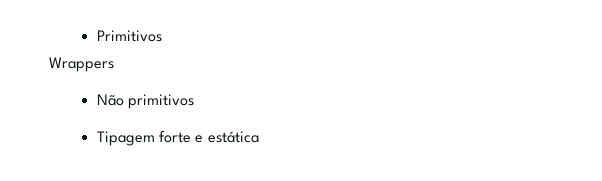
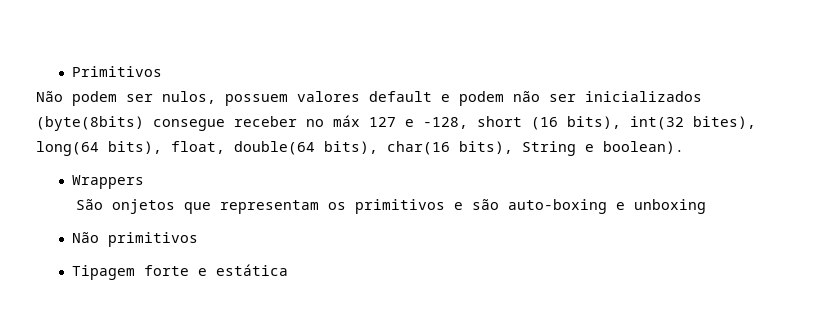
[49,57,114,72] Wrappers -> [36,91,702,106] [36,115,756,131] [36,141,684,156] [72,175,145,189] [76,199,707,214] Não podem ser nulos, possuem valores default e podem não ser inicializados (byte(8bits) consegue receber no máx 127 e -128, short (16 bits), int(32 bites), long(64 bits), float, double(64 bits), char(16 bits), String e boolean). // Wrappers // São onjetos que representam os primitivos e são auto-boxing e unboxing

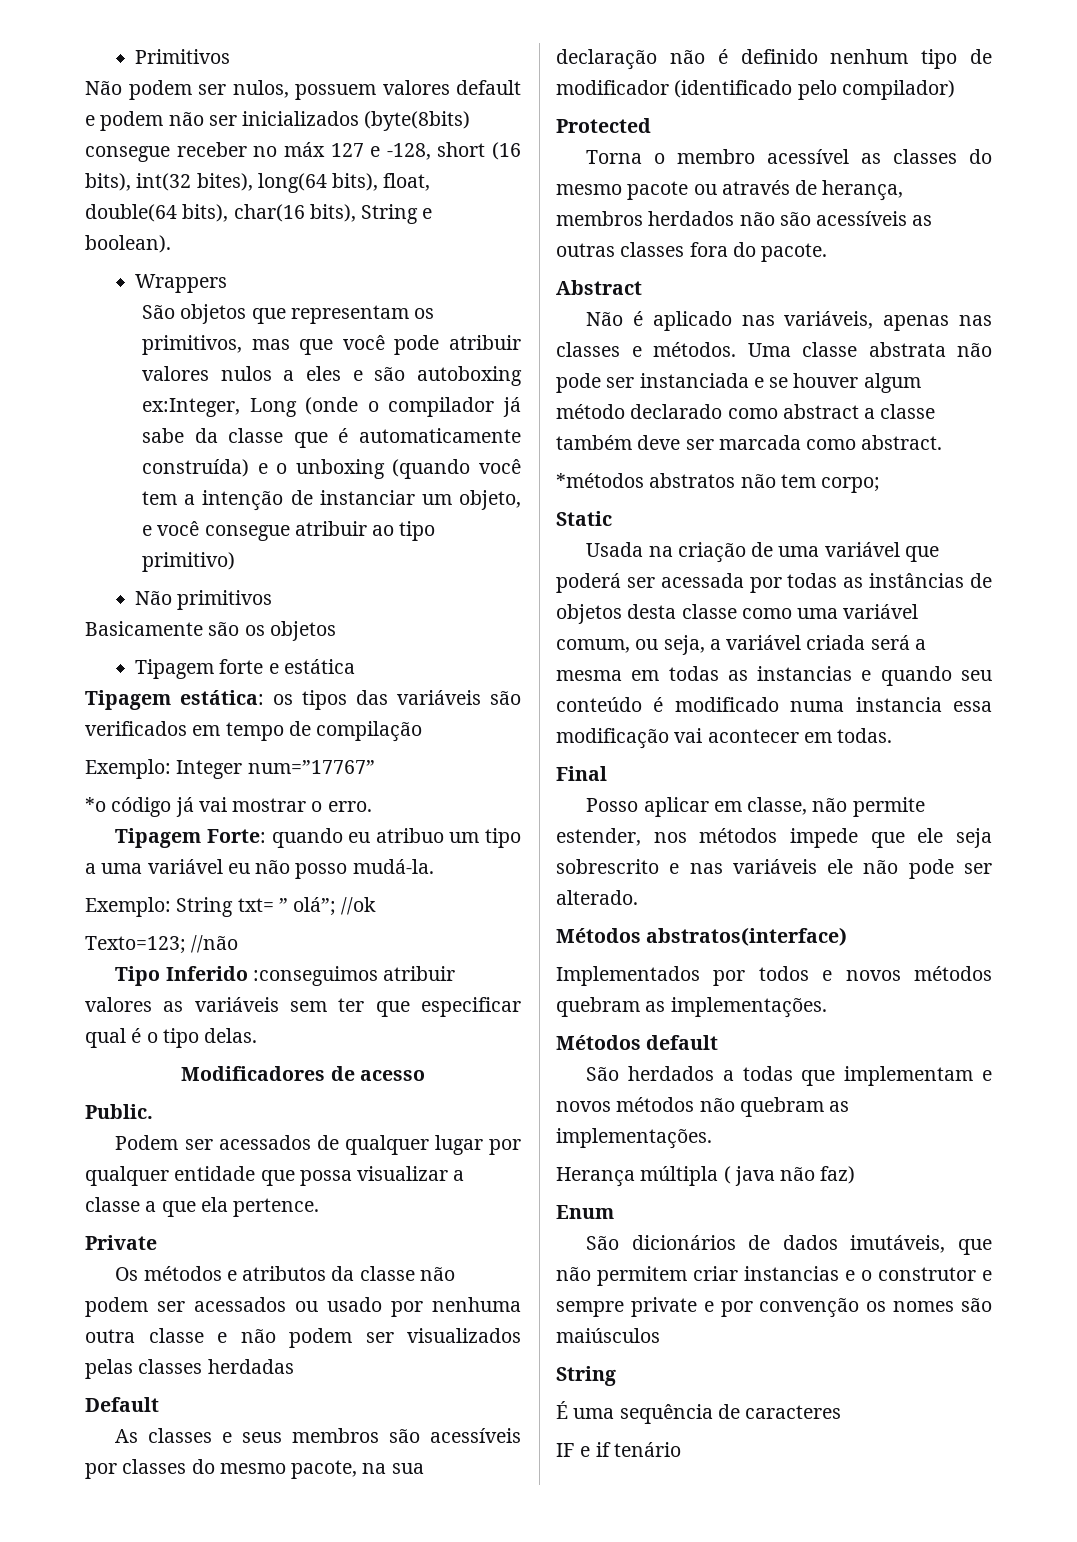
[112,199,176,214] onjetos -> [180,304,247,324] objetos
[355,199,707,214] [72,232,199,247] [72,264,289,280] primitivos e são auto-boxing e unboxing // Não primitivos // Tipagem forte e estática -> [142,335,521,355] [142,366,522,386] [142,397,521,417] [142,428,521,448] [142,459,521,479] [142,490,521,511] [142,521,436,541] [142,552,236,572] [135,590,273,610] [85,621,336,641] [135,659,355,679] [85,690,521,710] [85,721,423,742] [85,759,375,779] [85,797,372,817] [115,828,521,848] [85,859,434,879] [85,897,377,917] [85,935,239,954] [115,966,456,986] [85,997,521,1017] [85,1028,258,1048] [181,1066,425,1081] [85,1104,153,1119] [115,1135,521,1155] [85,1166,465,1186] [85,1197,320,1217] [85,1235,157,1250] [115,1266,455,1281] [85,1297,521,1317] [85,1328,521,1348] [85,1359,294,1379] [85,1397,159,1412] [115,1428,521,1443] [85,1459,424,1479] [556,49,992,70] [556,80,955,100] [556,118,651,133] [586,149,992,164] [556,180,904,201] [556,211,933,226] [556,242,828,262] [556,280,642,295] [586,311,992,331] [556,342,992,357] [556,373,921,393] [556,404,936,419] [556,435,943,450] [556,473,881,493] [556,511,612,526] [586,542,939,563] [556,573,992,593] [556,604,919,624] [556,635,926,655] [556,666,992,686] [556,697,992,712] [556,728,893,749] [556,766,607,781] [586,797,925,817] [556,828,992,848] [556,859,992,879] [556,890,638,905] [556,927,848,946] [556,966,992,986] [556,997,827,1018] [556,1035,719,1050] [586,1066,992,1086] [556,1097,850,1117] [556,1128,712,1149] [556,1166,856,1187] [556,1205,614,1219] [586,1235,992,1255] [556,1266,992,1286] [556,1297,992,1318] [556,1328,660,1343] [556,1366,616,1386] [556,1401,842,1424] [556,1442,681,1457] primitivos, mas que você pode atribuir valores nulos a eles e são autoboxing ex:Integer, Long (onde o compilador já sabe da classe que é automaticamente construída) e o unboxing (quando você tem a intenção de instanciar um objeto, e você consegue atribuir ao tipo primitivo) // Não primitivos // Basicamente são os objetos // Tipagem forte e estática // Tipagem estática: os tipos das variáveis são verificados em tempo de compilação // Exemplo: Integer num=”17767” // *o código já vai mostrar o erro. // Tipagem Forte: quando eu atribuo um tipo a uma variável eu não posso mudá-la. // Exemplo: String txt= ” olá”; //ok // Texto=123; //não // Tipo Inferido :conseguimos atribuir valores as variáveis sem ter que especificar qual é o tipo delas. // Modificadores de acesso // Public. // Podem ser acessados de qualquer lugar por qualquer entidade que possa visualizar a classe a que ela pertence. // Private // Os métodos e atributos da classe não podem ser acessados ou usado por nenhuma outra classe e não podem ser visualizados pelas classes herdadas // Default // As classes e seus membros são acessíveis por classes do mesmo pacote, na sua declaração não é definido nenhum tipo de modificador (identificado pelo compilador) // Protected // Torna o membro acessível as classes do mesmo pacote ou através de herança, membros herdados não são acessíveis as outras classes fora do pacote. // Abstract // Não é aplicado nas variáveis, apenas nas classes e métodos. Uma classe abstrata não pode ser instanciada e se houver algum método declarado como abstract a classe também deve ser marcada como abstract. // *métodos abstratos não tem corpo; // Static // Usada na criação de uma variável que poderá ser acessada por todas as instâncias de objetos desta classe como uma variável comum, ou seja, a variável criada será a mesma em todas as instancias e quando seu conteúdo é modificado numa instancia essa modificação vai acontecer em todas. // Final // Posso aplicar em classe, não permite estender, nos métodos impede que ele seja sobrescrito e nas variáveis ele não pode ser alterado. // Métodos abstratos(interface) // Implementados por todos e novos métodos quebram as implementações. // Métodos default // São herdados a todas que implementam e novos métodos não quebram as implementações. // Herança múltipla ( java não faz) // Enum // São dicionários de dados imutáveis, que não permitem criar instancias e o construtor e sempre private e por convenção os nomes são maiúsculos // String // É uma sequência de caracteres // IF e if tenário

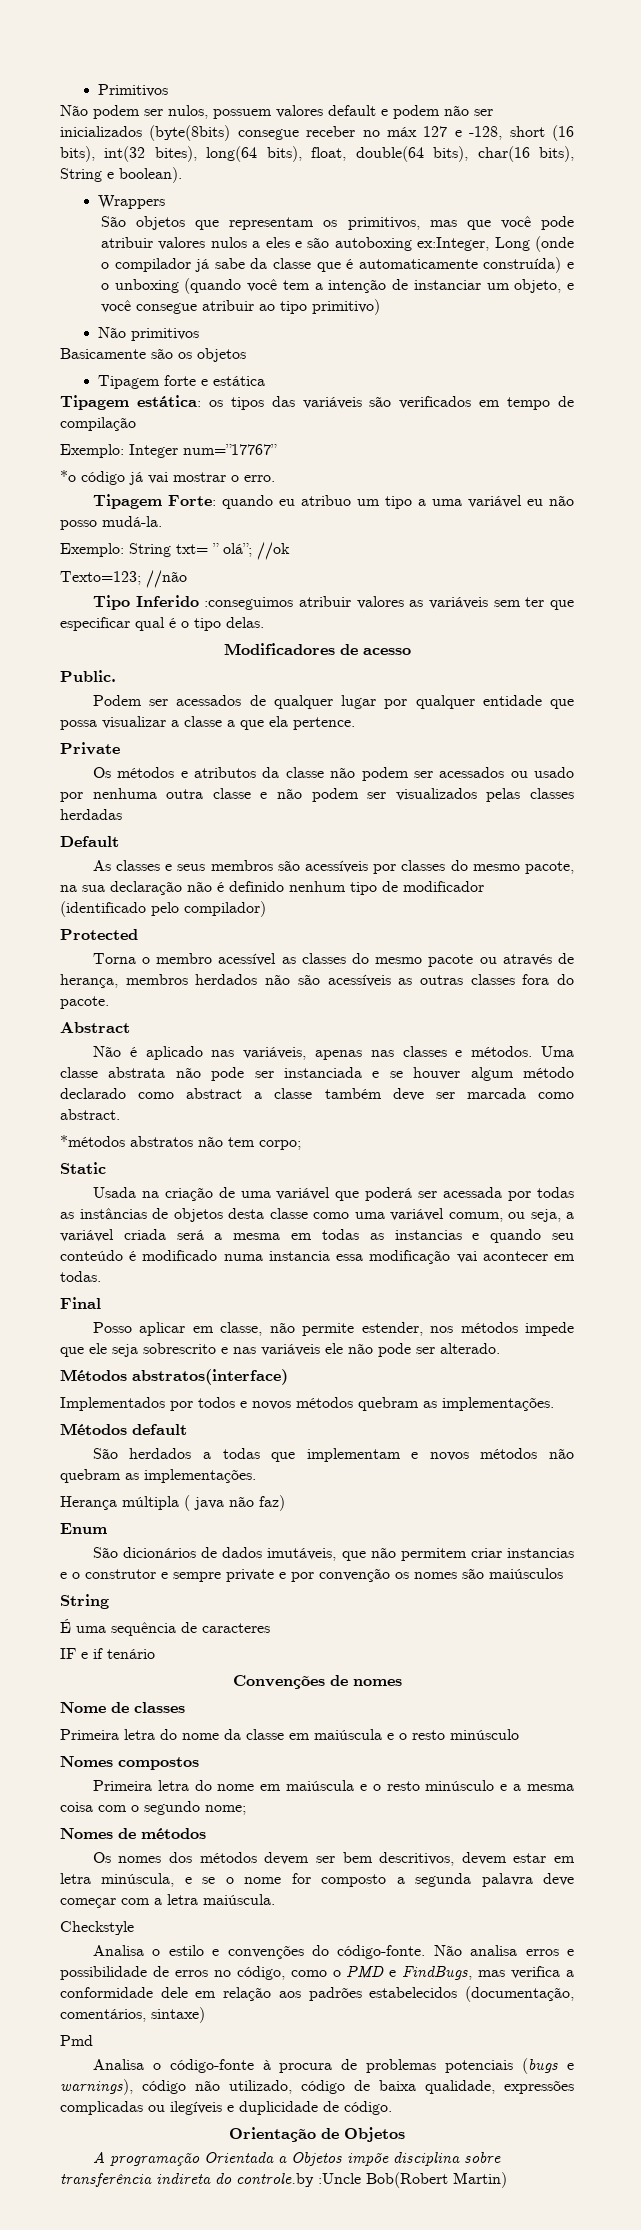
(681, 1449) none -> [232,1675,402,1689] [60,1702,185,1713] [60,1729,519,1740] [60,1756,199,1770] [92,1780,575,1791] [60,1801,246,1815] [60,1828,206,1839] [92,1852,575,1866] [60,1873,574,1887] [60,1894,275,1908] [60,1921,134,1935] [92,1945,574,1959] [60,1965,575,1980] [60,1986,574,2002] [60,2007,205,2023] [60,2035,93,2046] [92,2058,574,2074] [60,2079,574,2095] [60,2101,392,2115] [229,2127,405,2142] [92,2151,501,2166] [60,2172,507,2188] // Convenções de nomes // Nome de classes // Primeira letra do nome da classe em maiúscula e o resto minúsculo // Nomes compostos // Primeira letra do nome em maiúscula e o resto minúsculo e a mesma coisa com o segundo nome; // Nomes de métodos // Os nomes dos métodos devem ser bem descritivos, devem estar em letra minúscula, e se o nome for composto a segunda palavra deve começar com a letra maiúscula. // Checkstyle // Analisa o estilo e convenções do código-fonte. Não analisa erros e possibilidade de erros no código, como o PMD e FindBugs, mas verifica a conformidade dele em relação aos padrões estabelecidos (documentação, comentários, sintaxe) // Pmd // Analisa o código-fonte à procura de problemas potenciais (bugs e warnings), código não utilizado, código de baixa qualidade, expressões complicadas ou ilegíveis e duplicidade de código. // Orientação de Objetos // A programação Orientada a Objetos impõe disciplina sobre transferência indireta do controle.by :Uncle Bob(Robert Martin)

